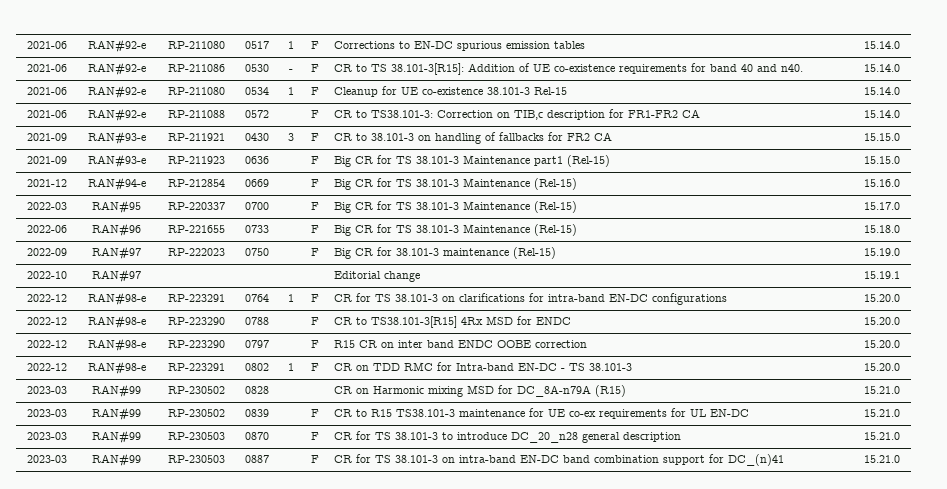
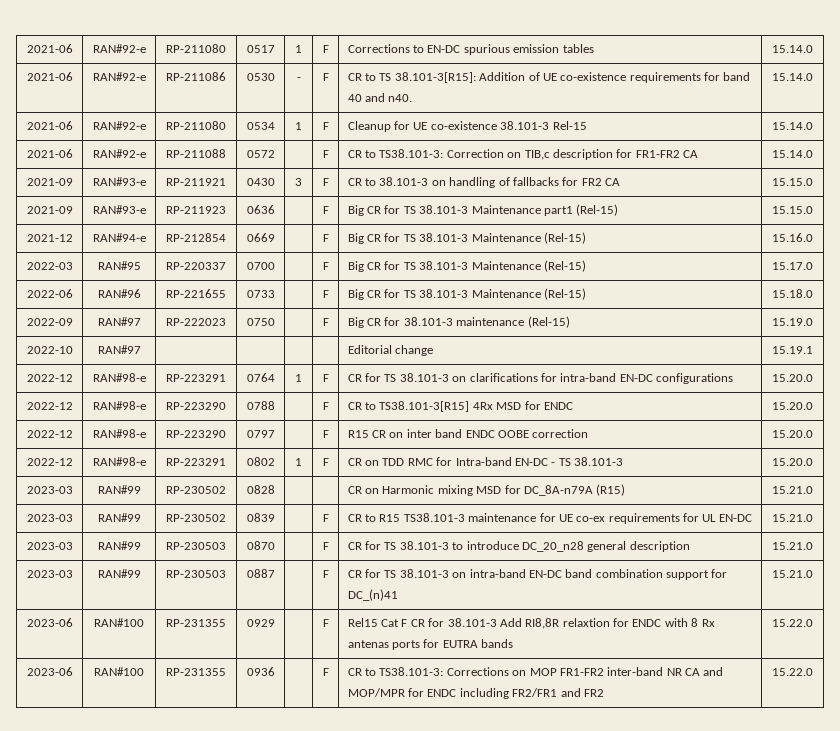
(900, 459) none -> [26,618,73,627] [94,618,144,627] [166,619,226,627] [246,619,275,627] [322,619,329,627] [347,618,715,629] [347,639,514,650] [772,619,813,627] [26,667,73,676] [94,667,144,676] [166,668,226,676] [246,667,275,676] [322,668,329,676] [347,667,724,676] [347,688,604,699] [772,668,813,676] // 2023-06 | RAN#100 | RP-231355 | 0929 | | F | Rel15 Cat F CR for 38.101-3 Add RI8,8R relaxtion for ENDC with 8 Rx antenas ports for EUTRA bands | 15.22.0 // 2023-06 | RAN#100 | RP-231355 | 0936 | | F | CR to TS38.101-3: Corrections on MOP FR1-FR2 inter-band NR CA and MOP/MPR for ENDC including FR2/FR1 and FR2 | 15.22.0

